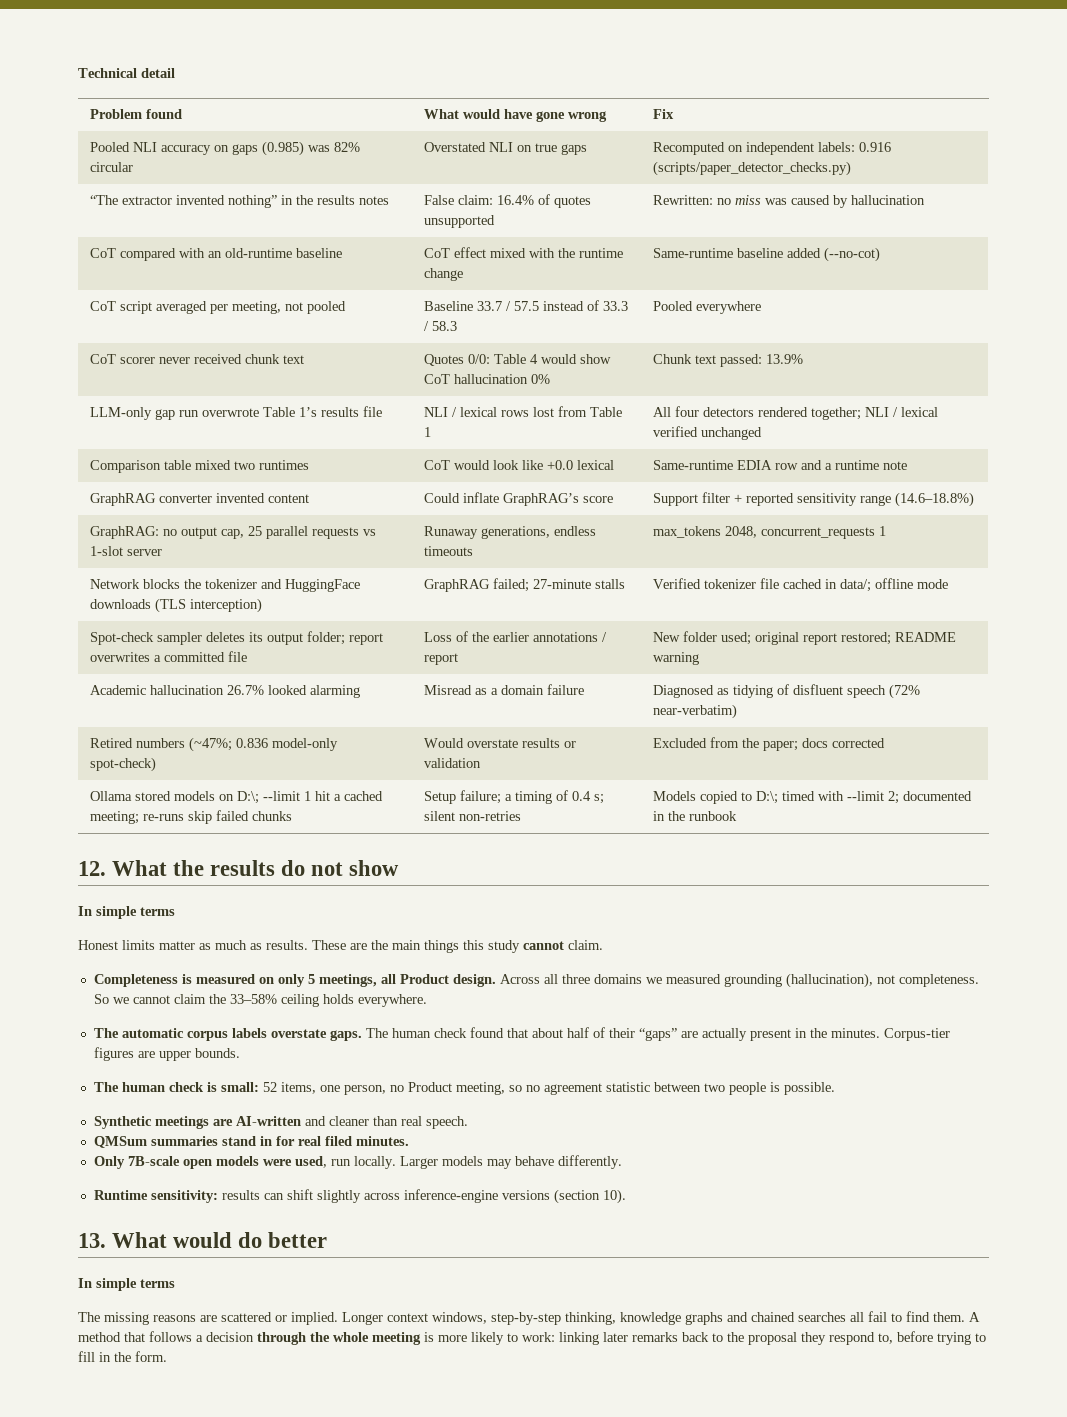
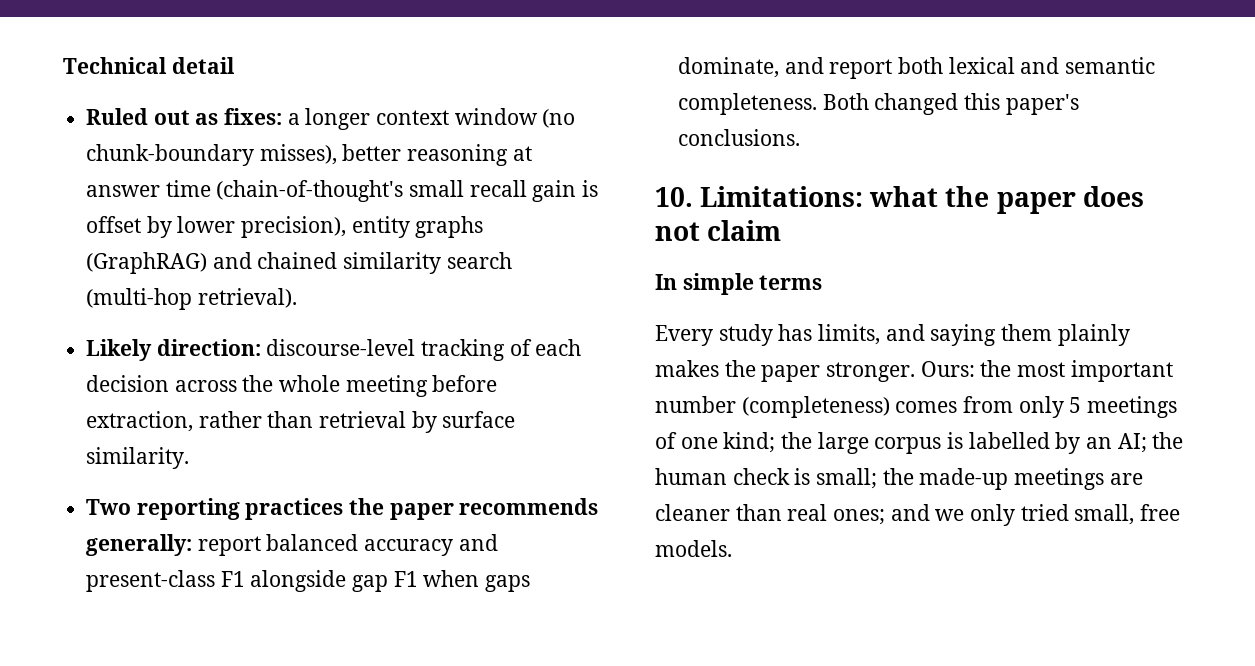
[89,109,182,119] [423,109,607,122] [652,109,674,119] [89,141,360,156] [89,162,133,172] [423,142,587,155] [652,142,891,155] [652,161,851,176] [89,195,389,208] [423,194,591,208] [423,215,495,228] [652,195,925,208] [89,248,342,261] [423,247,623,258] [423,268,463,281] [652,247,880,262] [89,301,346,314] [423,300,628,311] [423,321,457,331] [652,301,761,314] [89,354,304,364] [423,354,611,366] [423,374,550,384] [652,354,803,367] [89,406,382,420] [423,406,622,417] [423,427,431,437] [652,406,938,420] [652,426,762,440] [89,460,309,473] [423,460,614,470] [652,460,907,470] [89,493,309,506] [423,492,613,506] [652,492,974,507] [89,526,376,539] [89,546,162,556] [423,526,596,539] [423,546,473,556] [652,526,886,539] [89,579,360,592] [89,598,262,613] [423,578,625,592] [652,578,948,592] [89,631,383,645] [89,651,247,662] [423,631,607,642] [423,653,458,665] [652,631,956,645] [652,652,699,665] [89,685,360,698] [423,684,584,695] [652,684,920,699] [652,704,737,719] [89,737,338,752] [89,757,156,772] [423,738,576,748] [423,758,481,768] [652,737,885,751] [89,791,383,804] [89,810,292,824] [423,790,604,804] [423,811,521,821] [652,791,972,804] [652,811,737,821] [78,860,400,876] [78,906,175,919] [78,940,603,953] [93,973,979,988] [93,994,427,1007] [93,1027,950,1041] [93,1047,240,1061] [93,1082,835,1095] [93,1116,468,1129] [93,1136,409,1148] [93,1155,622,1169] [93,1189,626,1204] [78,1232,328,1248] [78,1278,175,1291] [78,1311,980,1325] [78,1331,986,1345] [78,1351,167,1362] // Problem found | What would have gone wrong | Fix // Pooled NLI accuracy on gaps (0.985) was 82% circular | Overstated NLI on true gaps | Recomputed on independent labels: 0.916 (scripts/paper_detector_checks.py) // “The extractor invented nothing” in the results notes | False claim: 16.4% of quotes unsupported | Rewritten: no miss was caused by hallucination // CoT compared with an old-runtime baseline | CoT effect mixed with the runtime change | Same-runtime baseline added (--no-cot) // CoT script averaged per meeting, not pooled | Baseline 33.7 / 57.5 instead of 33.3 / 58.3 | Pooled everywhere // CoT scorer never received chunk text | Quotes 0/0: Table 4 would show CoT hallucination 0% | Chunk text passed: 13.9% // LLM-only gap run overwrote Table 1’s results file | NLI / lexical rows lost from Table 1 | All four detectors rendered together; NLI / lexical verified unchanged // Comparison table mixed two runtimes | CoT would look like +0.0 lexical | Same-runtime EDIA row and a runtime note // GraphRAG converter invented content | Could inflate GraphRAG’s score | Support filter + reported sensitivity range (14.6–18.8%) // GraphRAG: no output cap, 25 parallel requests vs 1-slot server | Runaway generations, endless timeouts | max_tokens 2048, concurrent_requests 1 // Network blocks the tokenizer and HuggingFace downloads (TLS interception) | GraphRAG failed; 27-minute stalls | Verified tokenizer file cached in data/; offline mode // Spot-check sampler deletes its output folder; report overwrites a committed file | Loss of the earlier annotations / report | New folder used; original report restored; README warning // Academic hallucination 26.7% looked alarming | Misread as a domain failure | Diagnosed as tidying of disfluent speech (72% near-verbatim) // Retired numbers (~47%; 0.836 model-only spot-check) | Would overstate results or validation | Excluded from the paper; docs corrected // Ollama stored models on D:\; --limit 1 hit a cached meeting; re-runs skip failed chunks | Setup failure; a timing of 0.4 s; silent non-retries | Models copied to D:\; timed with --limit 2; documented in the runbook // 12. What the results do not show // In simple terms // Honest limits matter as much as results. These are the main things this study cannot claim. // Completeness is measured on only 5 meetings, all Product design. Across all three domains we measured grounding (hallucination), not completeness. So we cannot claim the 33–58% ceiling holds everywhere. // The automatic corpus labels overstate gaps. The human check found that about half of their “gaps” are actually present in the minutes. Corpus-tier figures are upper bounds. // The human check is small: 52 items, one person, no Product meeting, so no agreement statistic between two people is possible. // Synthetic meetings are AI-written and cleaner than real speech. // QMSum summaries stand in for real filed minutes. // Only 7B-scale open models were used, run locally. Larger models may behave differently. // Runtime sensitivity: results can shift slightly across inference-engine versions (section 10). // 13. What would do better // In simple terms // The missing reasons are scattered or implied. Longer context windows, step-by-step thinking, knowledge graphs and chained searches all fail to find them. A method that follows a decision through the whole meeting is more likely to work: linking later remarks back to the proposal they respond to, before trying to fill in the form. -> [86,108,576,130] [86,144,532,166] [86,180,599,202] [86,216,484,238] [86,252,512,274] [86,288,297,310] [86,339,582,361] [86,375,498,397] [86,411,516,433] [86,447,190,469] [86,498,599,520] [86,534,498,556] [86,570,531,592] [678,57,1156,79] [678,93,1079,115] [678,129,801,146] [655,186,1144,214] [655,220,782,241] [655,273,823,295] [655,324,1130,346] [655,360,1173,382] [655,396,1178,418] [655,432,1184,454] [655,468,1143,490] [655,504,1181,526] [655,540,732,557] // Ruled out as fixes: a longer context window (no chunk-boundary misses), better reasoning at answer time (chain-of-thought's small recall gain is offset by lower precision), entity graphs (GraphRAG) and chained similarity search (multi-hop retrieval). // Likely direction: discourse-level tracking of each decision across the whole meeting before extraction, rather than retrieval by surface similarity. // Two reporting practices the paper recommends generally: report balanced accuracy and present-class F1 alongside gap F1 when gaps dominate, and report both lexical and semantic completeness. Both changed this paper's conclusions. // 10. Limitations: what the paper does not claim // In simple terms // Every study has limits, and saying them plainly makes the paper stronger. Ours: the most important number (completeness) comes from only 5 meetings of one kind; the large corpus is labelled by an AI; the human check is small; the made-up meetings are cleaner than real ones; and we only tried small, free models.

